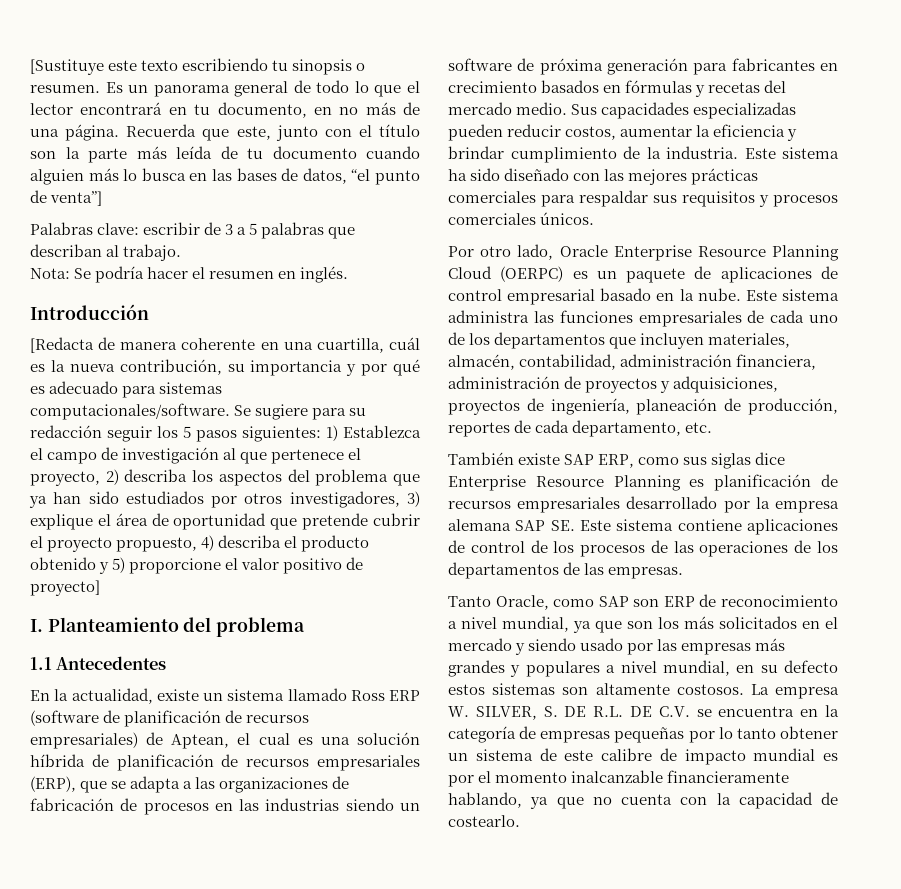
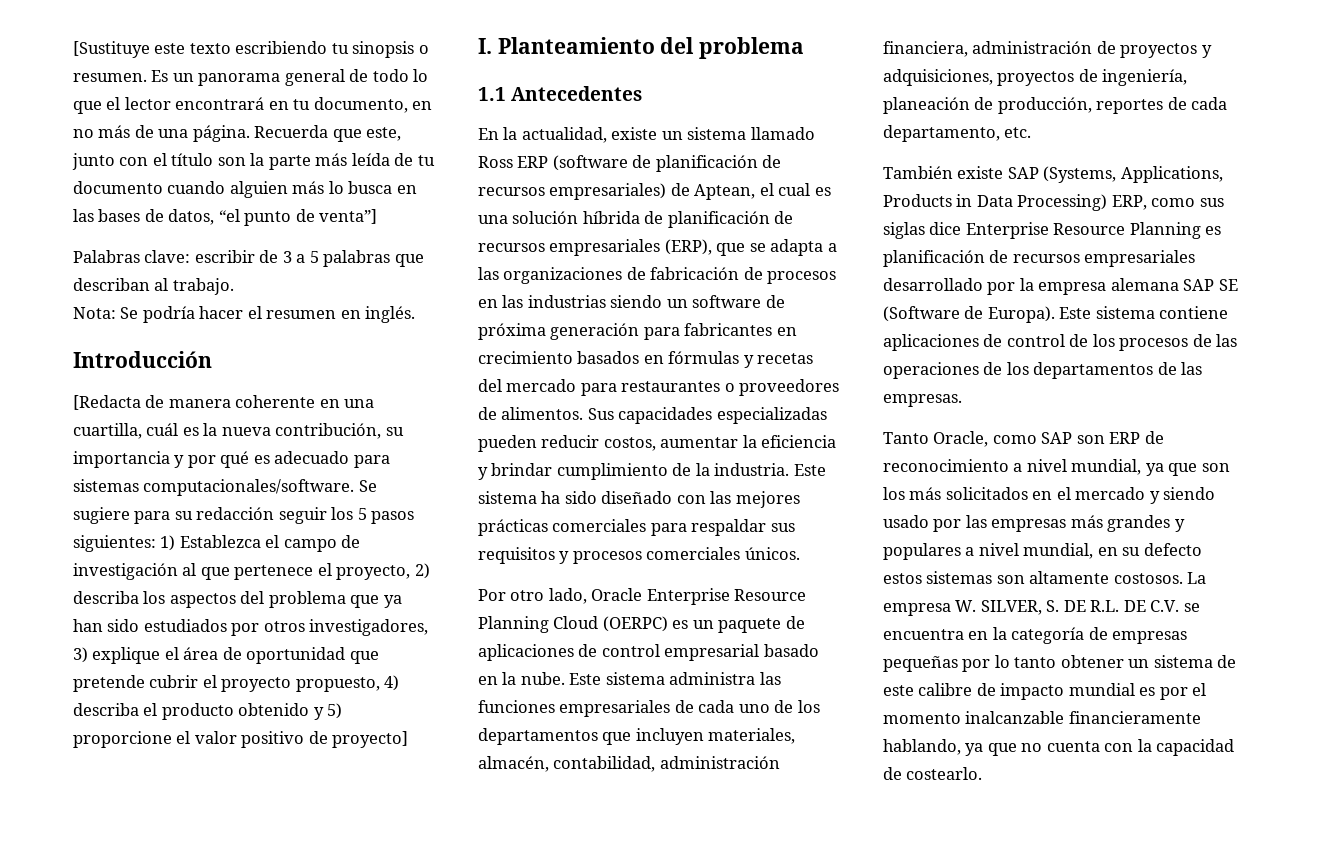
[516,102,568,115] medio. -> [580,379,840,396] [478,407,584,420] para restaurantes o proveedores de alimentos.
(595, 459) none -> [1043,166,1223,183] [883,194,1108,211] (Systems, Applications, Products in Data Processing)
[550,520,575,531] SE. -> [1218,279,1238,291] [883,306,1055,323] SE (Software de Europa).

